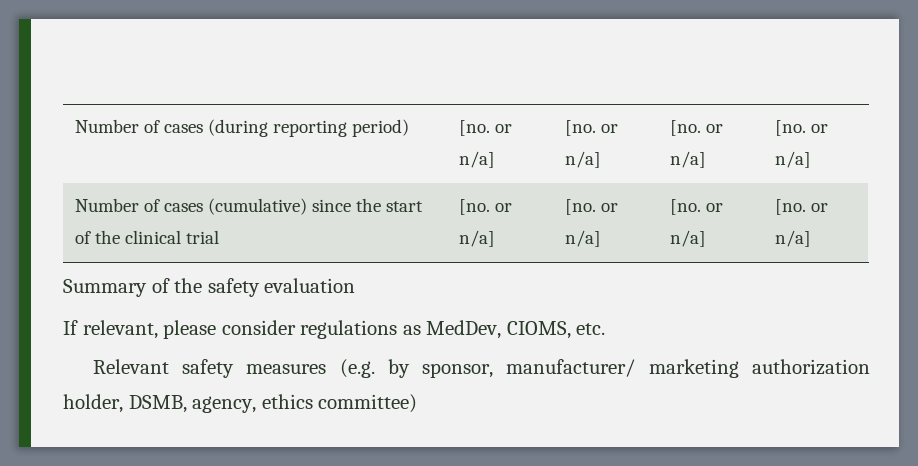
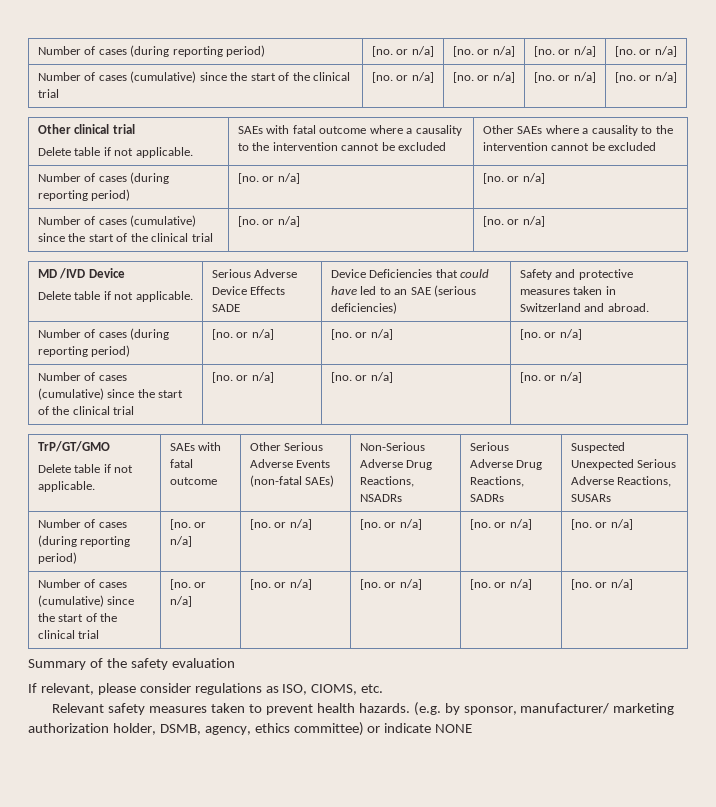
(812, 238) none -> [37,124,135,134] [37,147,193,158] [237,125,462,136] [237,142,447,151] [482,125,673,136] [482,142,657,151] [37,172,170,184] [37,189,131,201] [237,173,300,184] [482,173,545,184] [37,215,197,227] [37,233,213,242] [237,216,300,227] [482,216,545,227] [37,268,125,279] [37,291,193,302] [211,269,298,278] [211,286,286,295] [211,304,240,312] [330,269,490,278] [330,285,477,297] [330,302,397,314] [519,269,633,280] [519,286,616,295] [519,303,649,312] [37,328,170,340] [37,345,131,357] [211,329,274,340] [330,329,393,340] [519,329,582,340] [37,372,127,381] [37,388,184,400] [37,406,135,415] [211,372,274,383] [330,372,393,383] [519,372,582,383] [37,441,110,452] [37,464,134,473] [37,481,95,492] [169,442,222,451] [169,459,193,468] [169,477,217,485] [249,442,324,451] [249,459,331,468] [249,475,335,487] [359,442,425,451] [359,459,433,470] [359,476,414,487] [359,494,402,502] [469,442,509,451] [469,459,543,470] [469,476,524,487] [469,494,504,502] [570,442,625,453] [570,459,677,470] [570,476,672,487] [570,494,611,502] [37,519,127,528] [37,535,131,547] [37,552,77,564] [169,519,207,530] [169,536,192,547] [249,519,312,530] [359,519,422,530] [469,519,532,530] [570,519,633,530] [37,579,127,588] [37,595,135,607] [37,613,118,622] [37,630,100,639] [169,579,207,590] [169,596,192,607] [249,579,312,590] [359,579,422,590] [469,579,532,590] [570,579,633,590] // Other clinical trial // Delete table if not applicable. | SAEs with fatal outcome where a causality to the intervention cannot be excluded | Other SAEs where a causality to the intervention cannot be excluded // Number of cases (during reporting period) | [no. or n/a] | [no. or n/a] // Number of cases (cumulative) since the start of the clinical trial | [no. or n/a] | [no. or n/a] // MD /IVD Device // Delete table if not applicable. | Serious Adverse Device Effects SADE | Device Deficiencies that could have led to an SAE (serious deficiencies) | Safety and protective measures taken in Switzerland and abroad. // Number of cases (during reporting period) | [no. or n/a] | [no. or n/a] | [no. or n/a] // Number of cases (cumulative) since the start of the clinical trial | [no. or n/a] | [no. or n/a] | [no. or n/a] // TrP/GT/GMO // Delete table if not applicable. | SAEs with fatal outcome | Other Serious Adverse Events (non-fatal SAEs) | Non-Serious Adverse Drug Reactions, NSADRs | Serious Adverse Drug Reactions, SADRs | Suspected Unexpected Serious Adverse Reactions, SUSARs // Number of cases (during reporting period) | [no. or n/a] | [no. or n/a] | [no. or n/a] | [no. or n/a] | [no. or n/a] // Number of cases (cumulative) since the start of the clinical trial | [no. or n/a] | [no. or n/a] | [no. or n/a] | [no. or n/a] | [no. or n/a]
[426,320,502,339] MedDev, -> [282,684,308,695] ISO,
(327, 369) none -> [211,703,410,715] taken to prevent health hazards.
(418, 403) none -> [367,723,473,733] or indicate NONE

